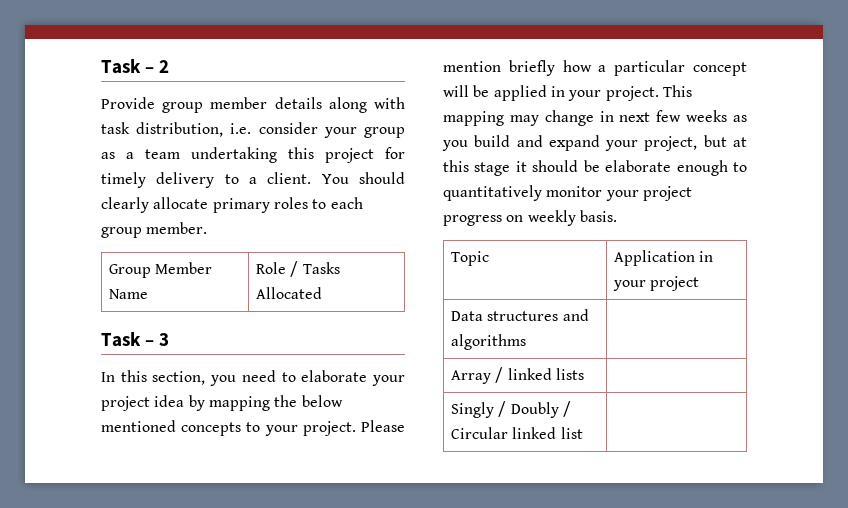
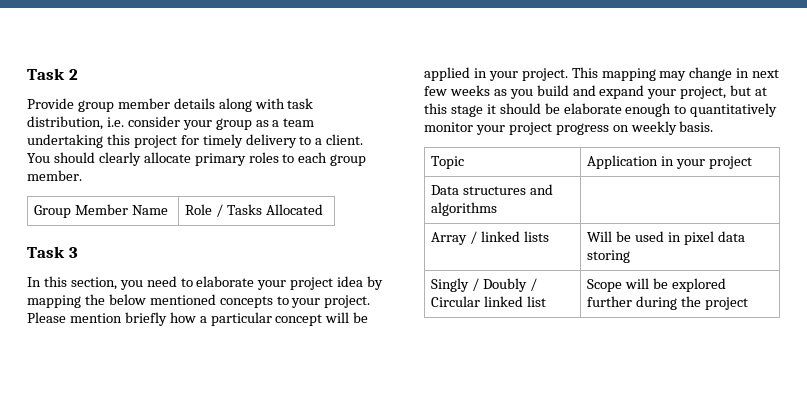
[101,59,155,74] Task – -> [27,68,65,80] Task
[145,340,155,346] – -> (65, 252) none
(585, 374) none -> [587,231,745,245] [587,250,631,263] Will be used in pixel data storing
(583, 433) none -> [587,278,726,292] [587,296,748,310] Scope will be explored further during the project

